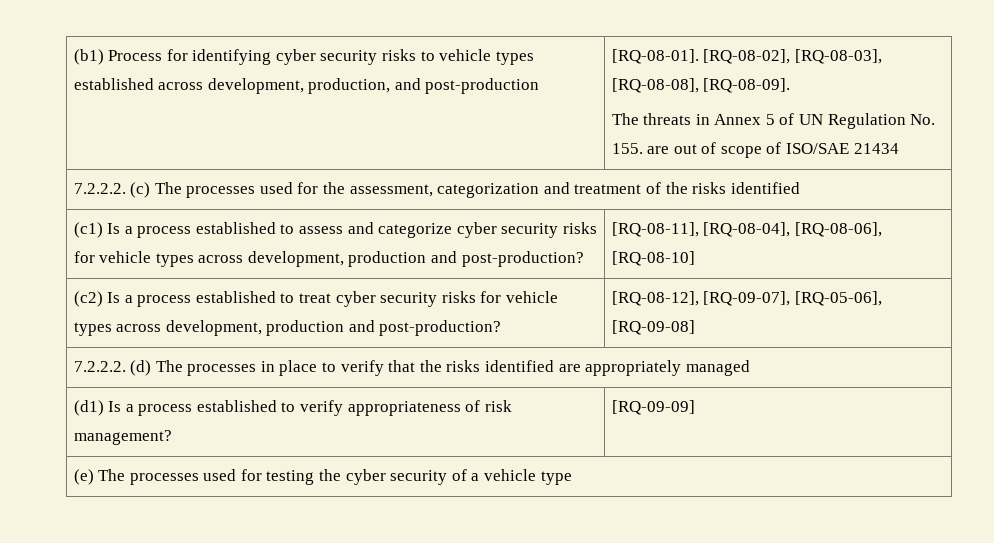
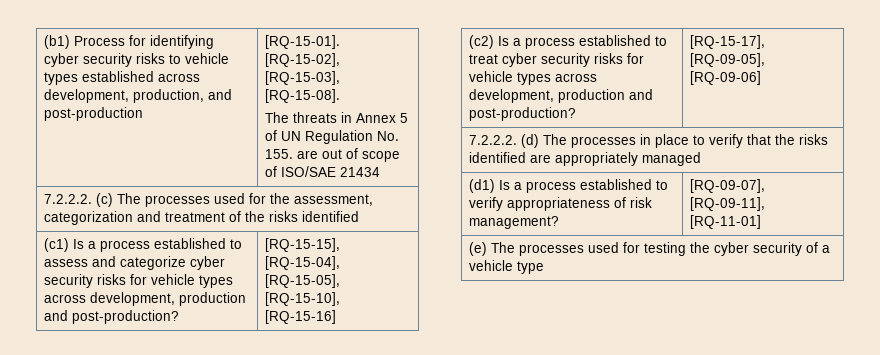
[611,49,882,64] [611,78,791,93] [RQ-08-01]. [RQ-08-02], [RQ-08-03], [RQ-08-08], [RQ-08-09]. -> [264,35,340,49] [264,53,340,67] [264,71,340,85] [264,89,340,103] [RQ-15-01]. [RQ-15-02], [RQ-15-03], [RQ-15-08].
[611,222,882,237] [611,251,695,266] [RQ-08-11], [RQ-08-04], [RQ-08-06], [RQ-08-10] -> [264,238,340,252] [264,256,340,270] [264,274,340,288] [264,292,340,306] [264,310,336,324] [RQ-15-15], [RQ-15-04], [RQ-15-05], [RQ-15-10], [RQ-15-16]
[611,291,882,306] [611,320,695,335] [RQ-08-12], [RQ-09-07], [RQ-05-06], [RQ-09-08] -> [689,35,765,49] [689,53,765,67] [689,71,761,85] [RQ-15-17], [RQ-09-05], [RQ-09-06]
[611,400,695,415] [RQ-09-09] -> [689,179,765,193] [689,197,765,211] [689,215,761,229] [RQ-09-07], [RQ-09-11], [RQ-11-01]

